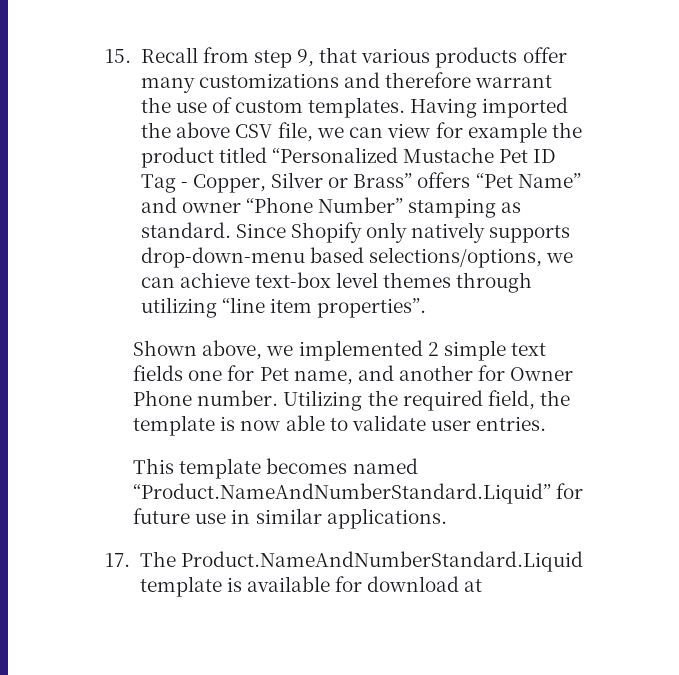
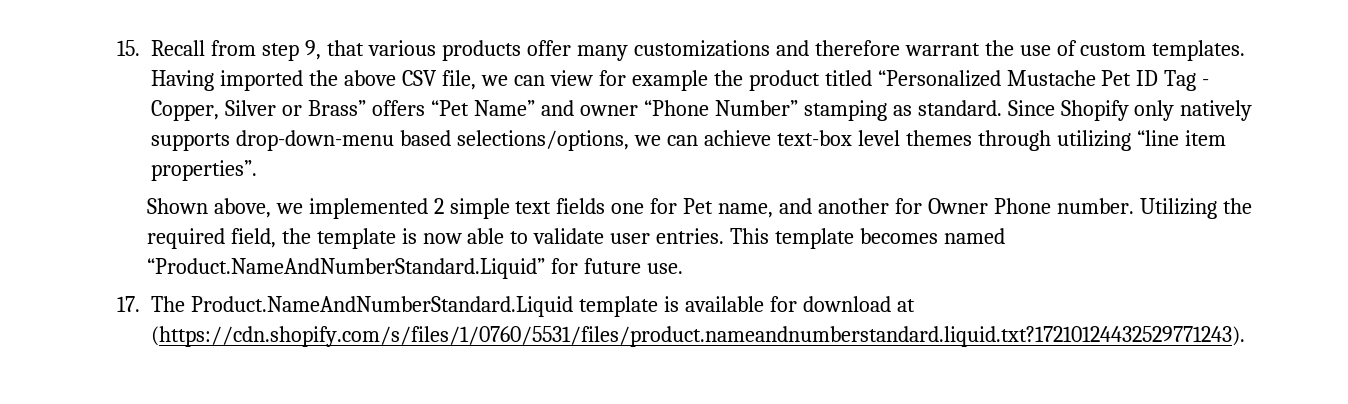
(547, 423) // -> (725, 236) none
[195,508,447,529] use in similar applications. -> [646,263,683,274] use.
(483, 585) none -> [151,326,1246,347] (https://cdn.shopify.com/s/files/1/0760/5531/files/product.nameandnumberstandard.liquid.txt?17210124432529771243).

